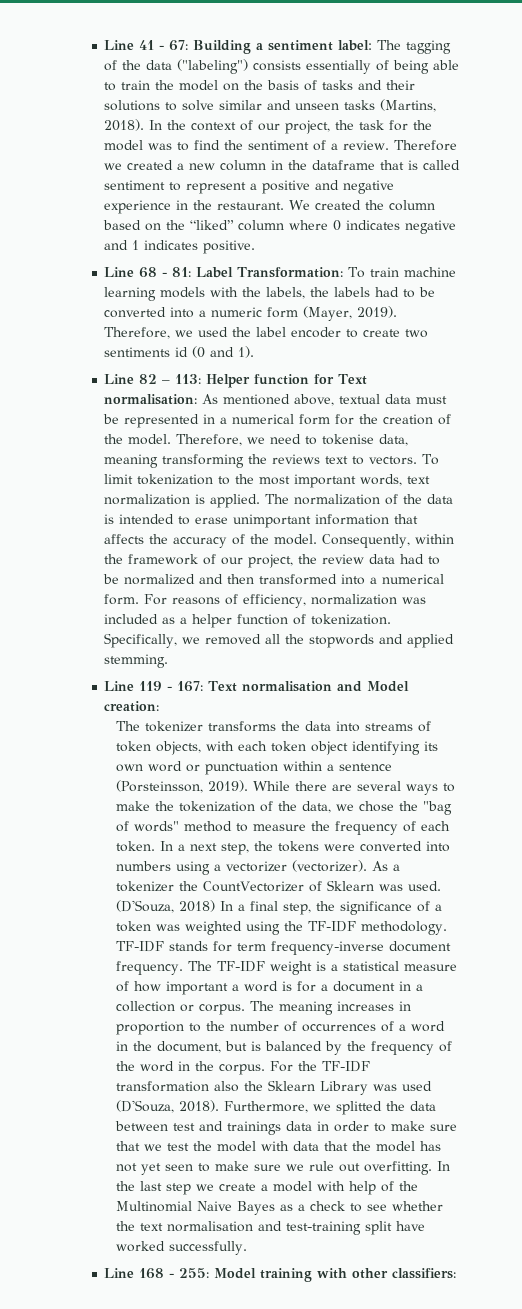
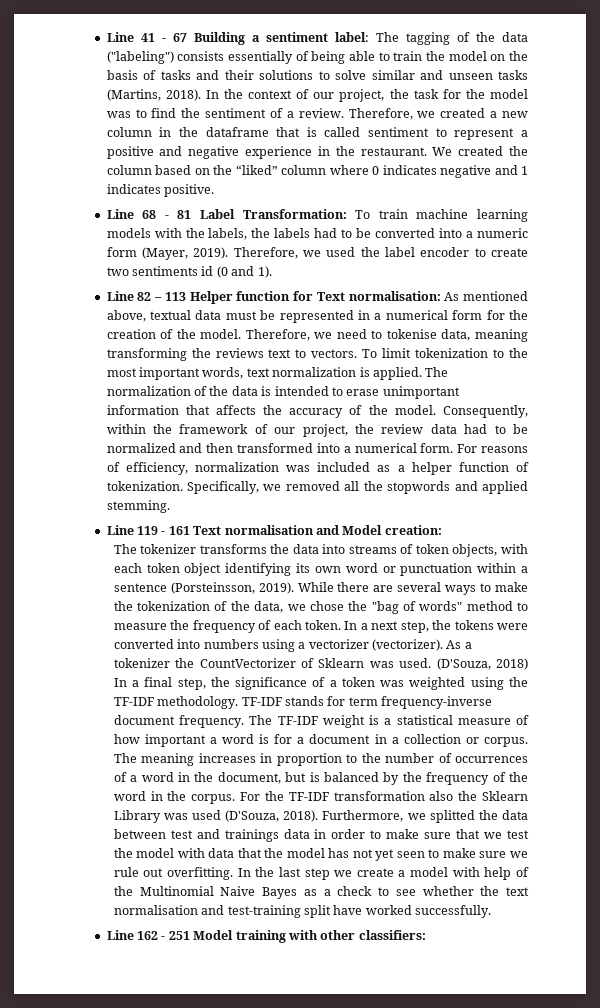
[169,40,189,51] 67: -> [172,33,187,42] 67
[394,140,458,151] Therefore -> [348,108,413,120] Therefore,
[172,267,192,277] 81: -> [177,210,192,219] 81
[175,374,202,384] 113: -> [164,292,186,301] 113
[177,681,204,692] 167: -> [168,526,190,535] 161
[139,1268,210,1279] 168 - 255: -> [137,931,190,940] 162 - 251

